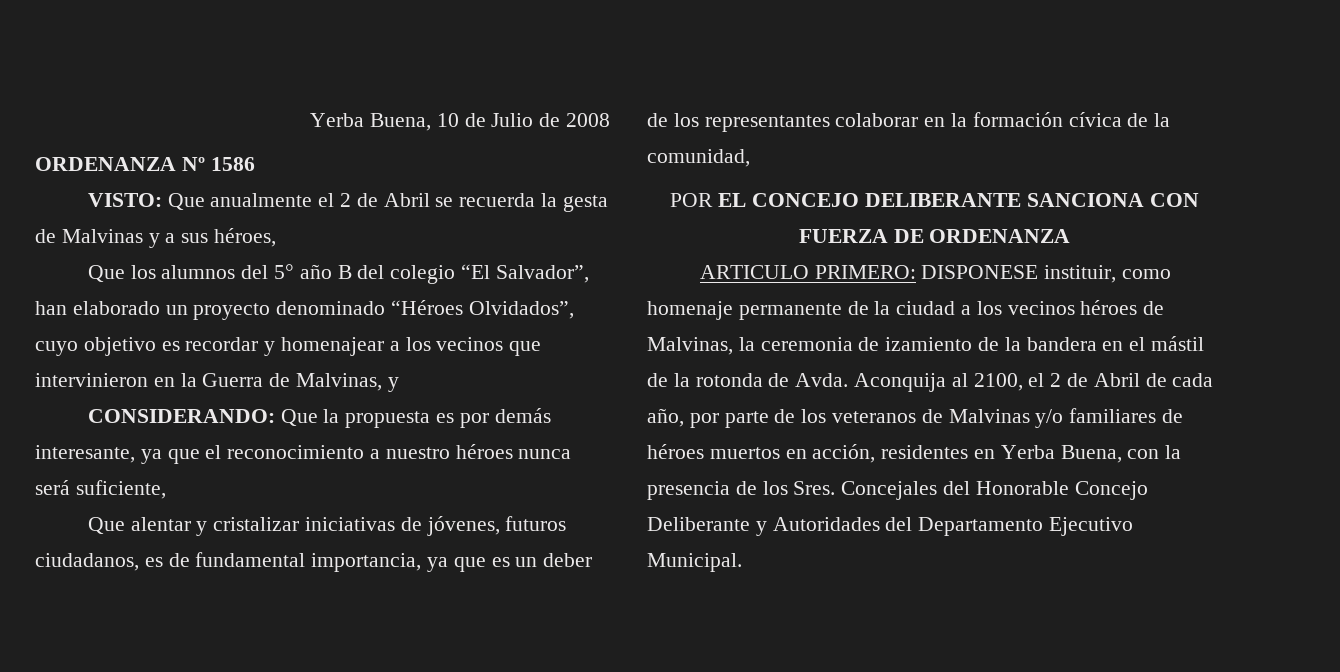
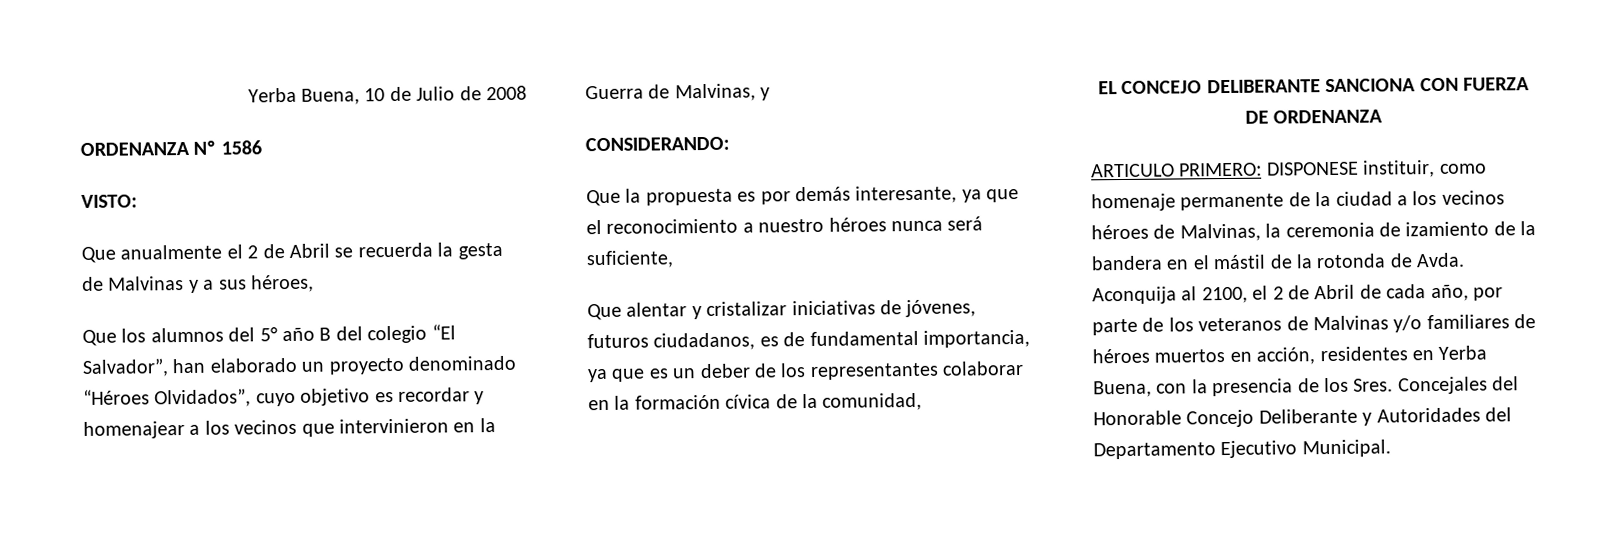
(162, 200) none -> (138, 201) //
(275, 416) none -> (730, 144) //
[670,193,714,207] POR -> (923, 401) none

